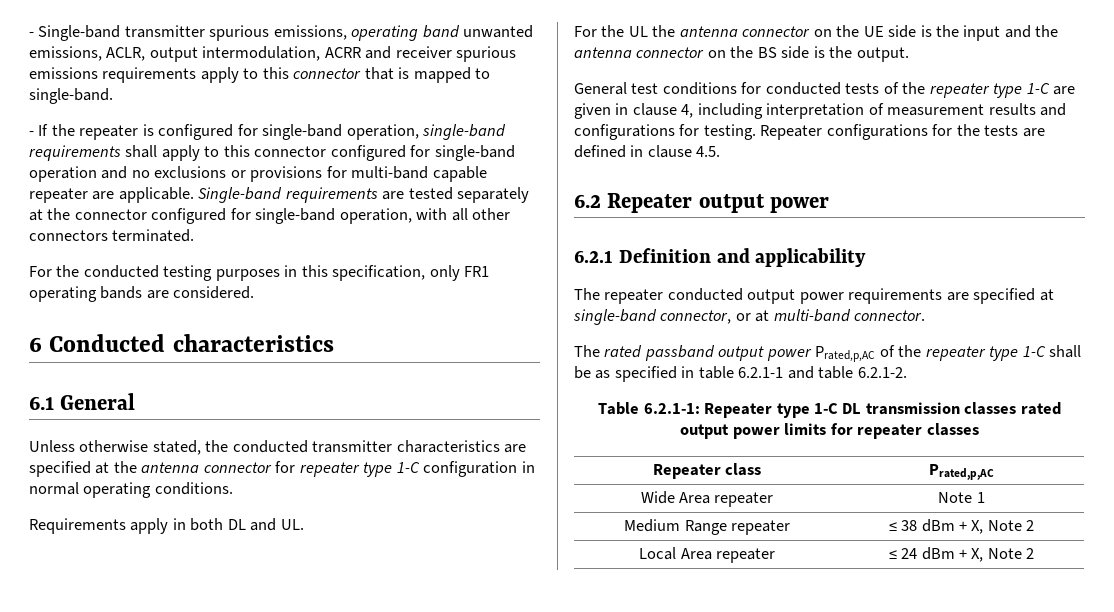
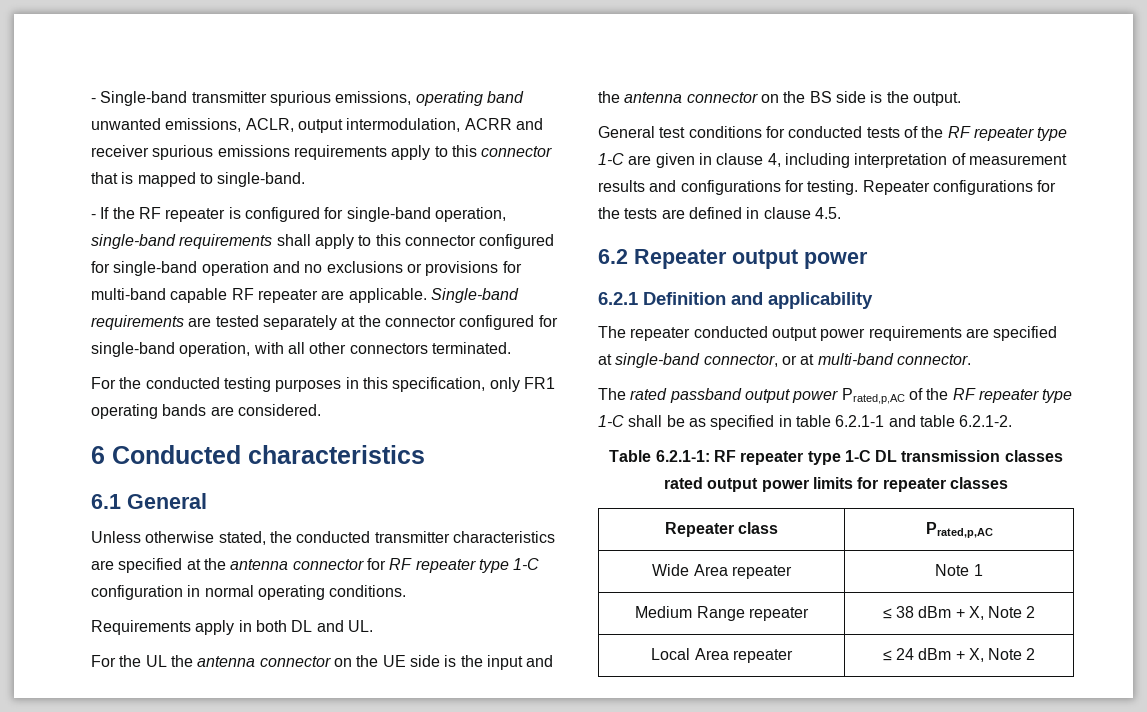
(75, 130) none -> [138,207,161,219] RF
(487, 174) none -> [231,288,254,300] RF
(296, 467) none -> [389,558,413,570] RF
(926, 88) none -> [947,126,971,138] RF
(922, 351) none -> [952,388,976,400] RF
[704,403,773,418] Repeater -> [713,450,804,465] RF repeater

